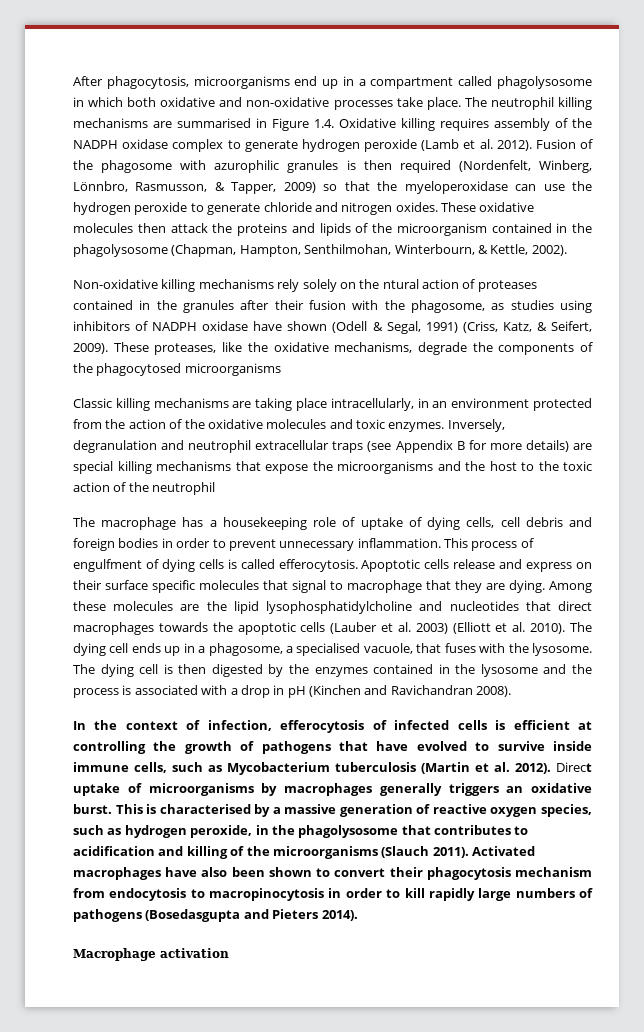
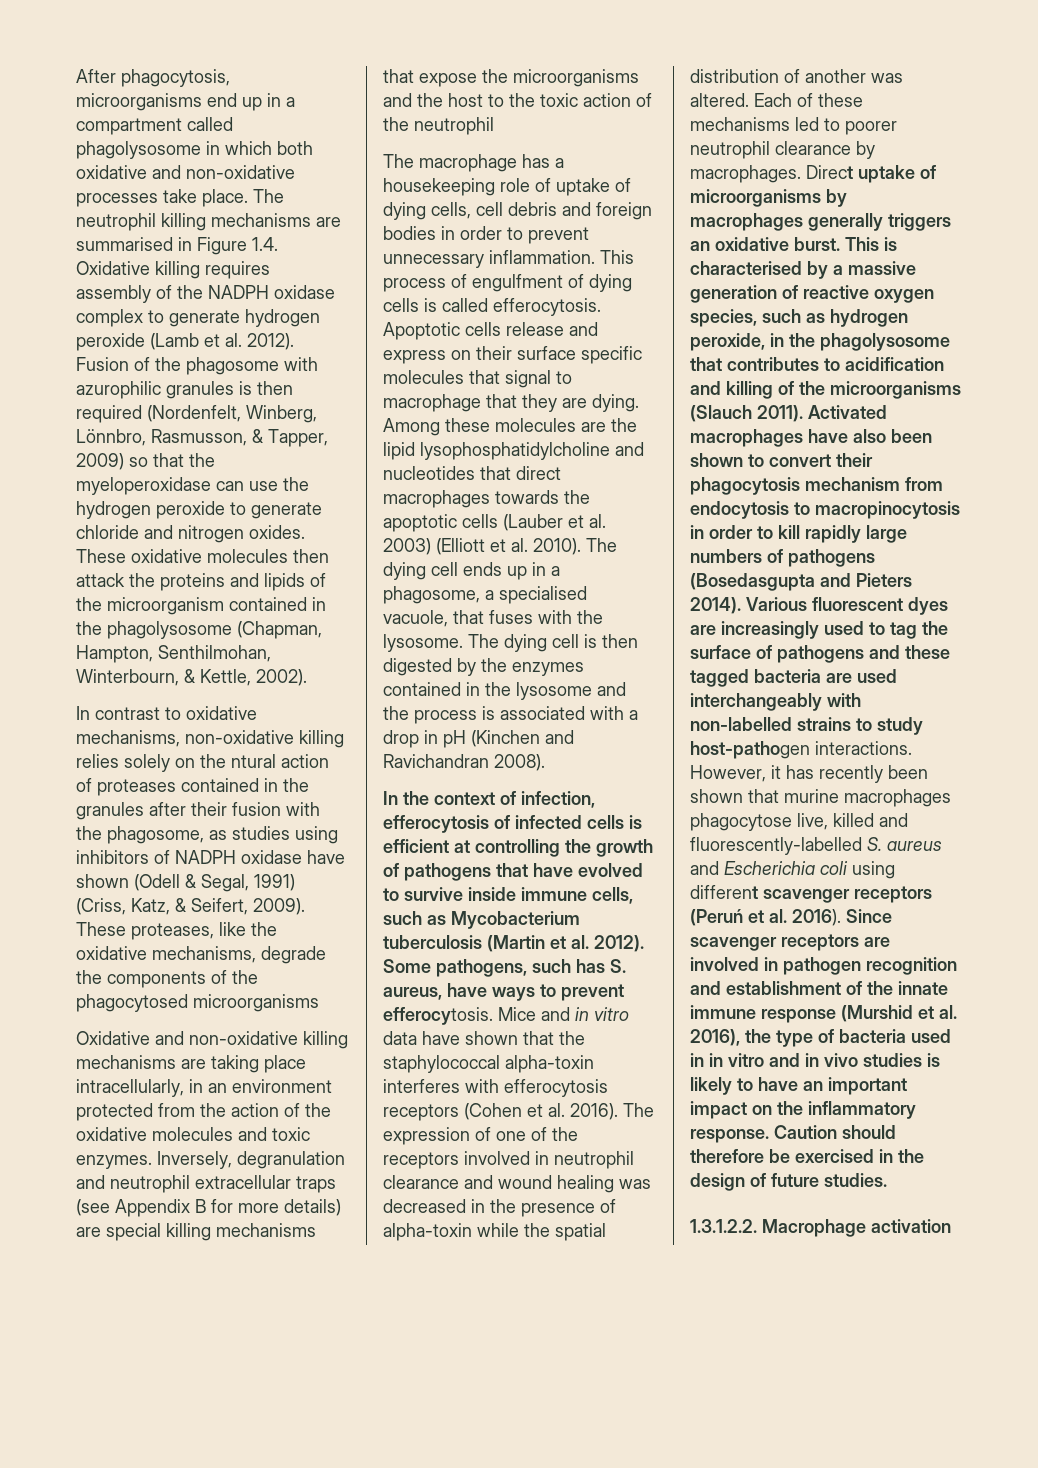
[73,279,300,292] Non-oxidative killing mechanisms rely -> [76,706,257,720] [76,730,344,748] [76,754,119,768] In contrast to oxidative mechanisms, non-oxidative killing relies
[73,398,112,408] Classic -> [76,1031,298,1045] Oxidative and non-oxidative
(551, 768) none -> [383,959,626,977] [383,983,624,1001] [383,1007,629,1025] [383,1031,585,1045] [383,1055,594,1073] [383,1079,608,1097] [383,1103,654,1121] [383,1127,578,1145] [383,1151,634,1169] [383,1175,651,1193] [383,1199,616,1217] [383,1223,606,1241] [690,69,903,83] [690,93,863,107] [690,117,897,135] [690,141,875,159] [690,165,801,183] Some pathogens, such has S. aureus, have ways to prevent efferocytosis. Mice and in vitro data have shown that the staphylococcal alpha-toxin interferes with efferocytosis receptors (Cohen et al. 2016). The expression of one of the receptors involved in neutrophil clearance and wound healing was decreased in the presence of alpha-toxin while the spatial distribution of another was altered. Each of these mechanisms led to poorer neutrophil clearance by macrophages.
(358, 915) // -> [746,597,948,615] [690,621,948,639] [690,645,950,663] [690,669,897,687] [690,693,861,711] [690,717,923,735] [690,741,912,759] [690,765,928,783] [690,789,951,807] [690,813,908,831] [690,837,942,855] [690,861,895,879] [690,885,932,903] [690,909,892,926] [690,934,890,951] [690,957,957,975] [690,981,948,995] [690,1005,957,1023] [690,1029,951,1047] [690,1053,940,1067] [690,1077,907,1095] [690,1101,916,1119] [690,1125,896,1143] [690,1149,924,1163] [690,1173,887,1191] [690,1219,757,1233] Various fluorescent dyes are increasingly used to tag the surface of pathogens and these tagged bacteria are used interchangeably with non-labelled strains to study host-pathogen interactions. However, it has recently been shown that murine macrophages phagocytose live, killed and fluorescently-labelled S. aureus and Escherichia coli using different scavenger receptors (Peruń et al. 2016). Since scavenger receptors are involved in pathogen recognition and establishment of the innate immune response (Murshid et al. 2016), the type of bacteria used in in vitro and in vivo studies is likely to have an important impact on the inflammatory response. Caution should therefore be exercised in the design of future studies. // 1.3.1.2.2.

